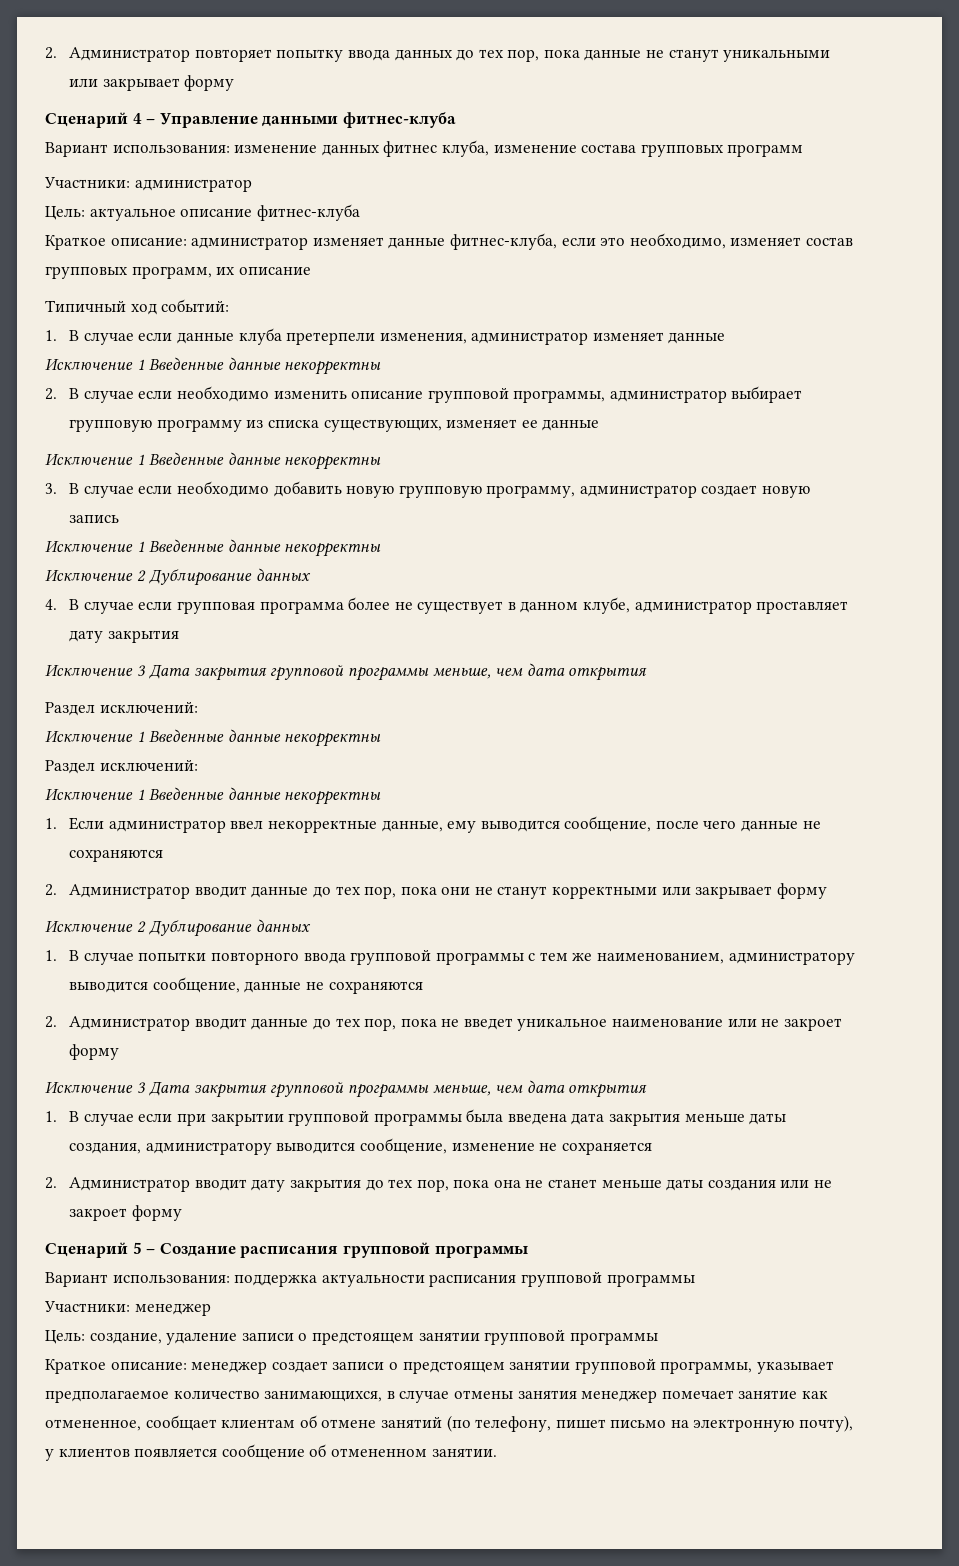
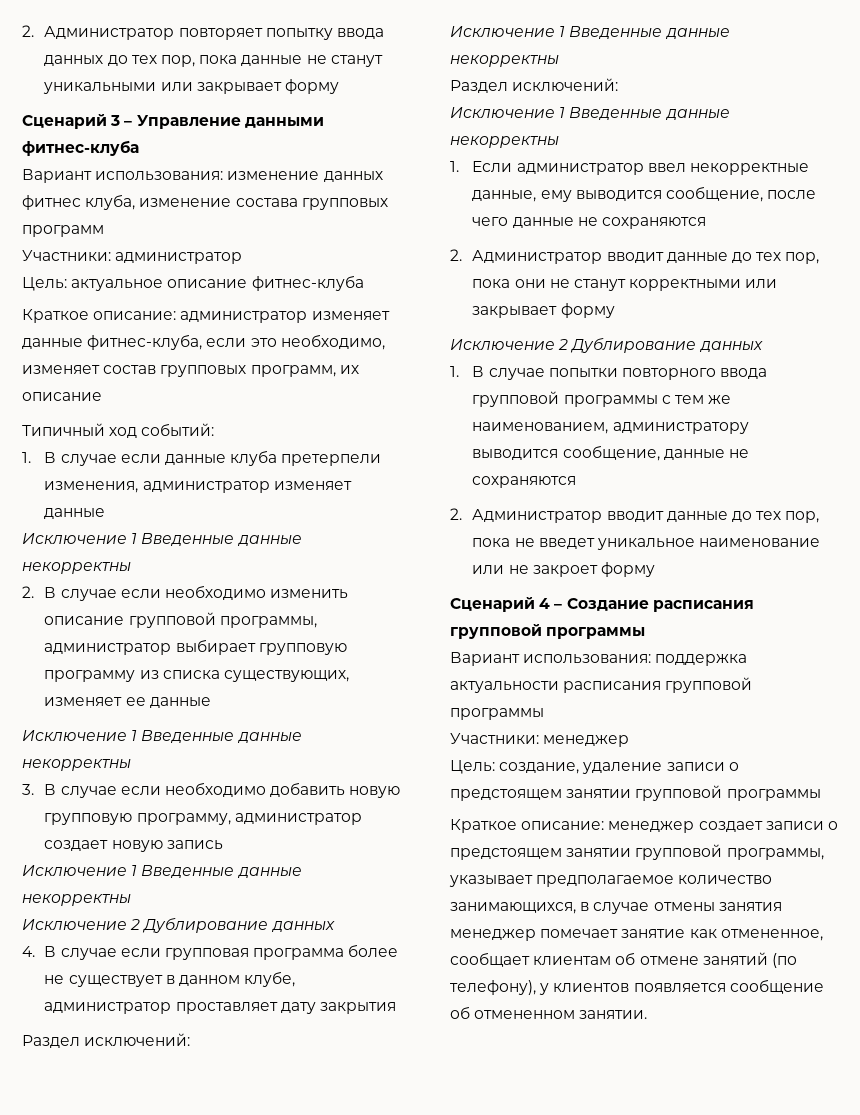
[132,113,142,124] 4 -> [110,115,121,126] 3
[45,663,648,681] // Исключение 3 Дата закрытия групповой программы меньше, чем дата открытия -> (397, 1008) none
[45,1080,648,1098] [45,1109,787,1126] [69,1138,652,1155] [45,1177,833,1192] [69,1205,182,1221] [45,1242,142,1258] // Исключение 3 Дата закрытия групповой программы меньше, чем дата открытия // 1. В случае если при закрытии групповой программы была введена дата закрытия меньше даты создания, администратору выводится сообщение, изменение не сохраняется // 2. Администратор вводит дату закрытия до тех пор, пока она не станет меньше даты создания или не закроет форму // Сценарий 5 -> [450,597,551,612] // Сценарий 4
[475,1415,854,1432] телефону, пишет письмо на электронную почту), -> [450,980,536,995] телефону),

